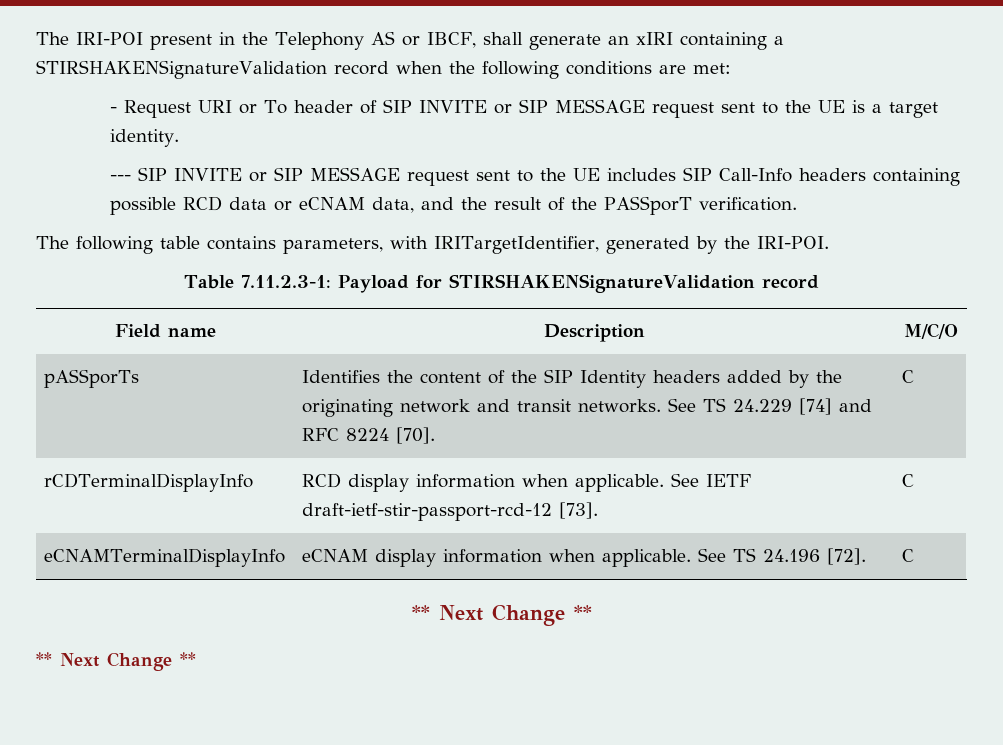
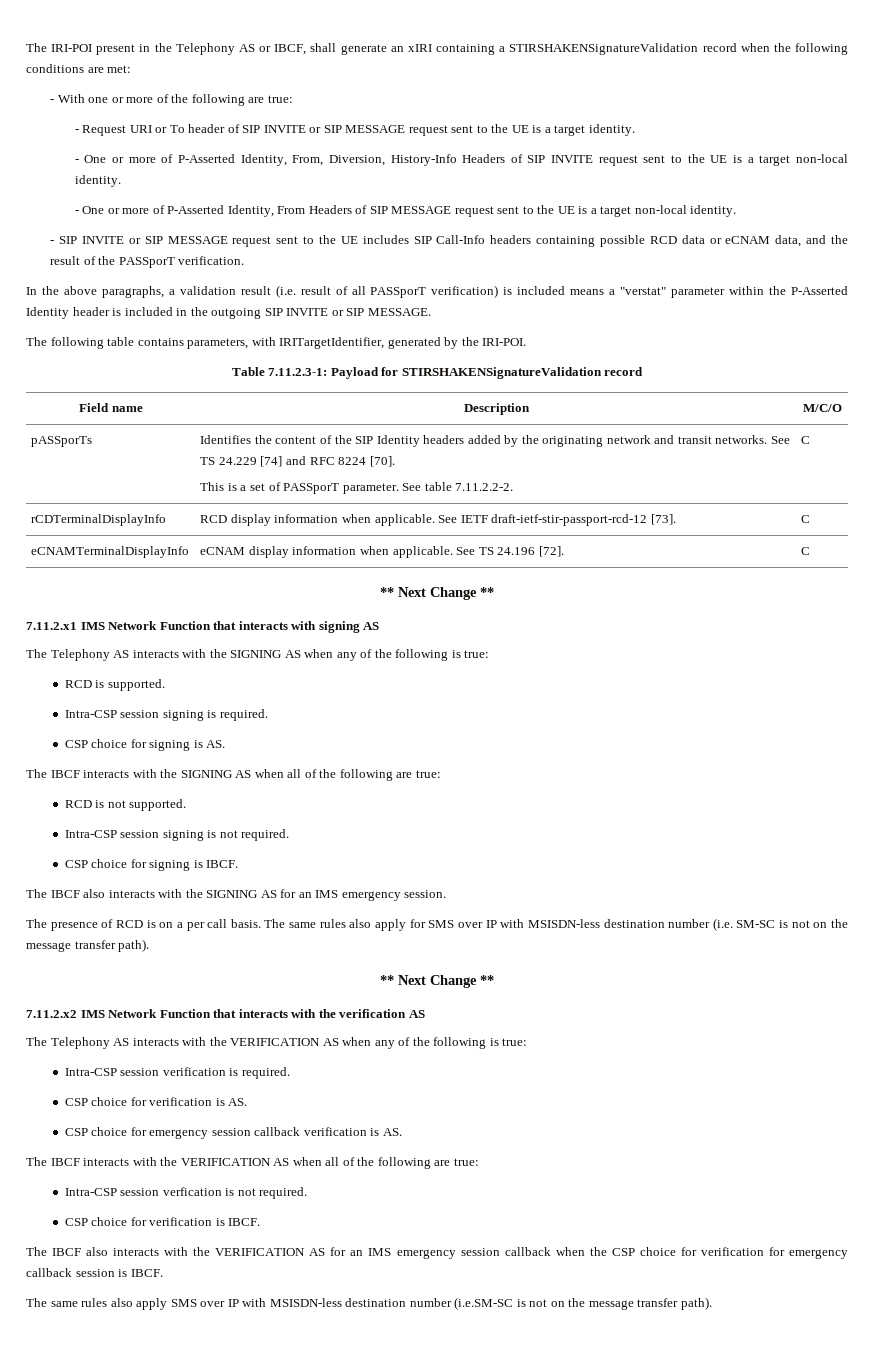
(731, 68) none -> [50,94,293,106] // - With one or more of the following are true:
[109,175,131,181] --- -> [74,154,848,166] [74,175,121,187] [74,205,737,217] [50,240,55,244] - One or more of P-Asserted Identity, From, Diversion, History-Info Headers of SIP INVITE request sent to the UE is a target non-local identity. // - One or more of P-Asserted Identity, From Headers of SIP MESSAGE request sent to the UE is a target non-local identity. // -
(797, 204) none -> [26,285,849,298] [26,307,431,319] // In the above paragraphs, a validation result (i.e. result of all PASSporT verification) is included means a "verstat" parameter within the P-Asserted Identity header is included in the outgoing SIP INVITE or SIP MESSAGE.
(436, 435) none -> [200,482,514,494] // This is a set of PASSporT parameter. See table 7.11.2.2-2.
[36,652,196,671] ** Next Change ** -> [26,621,380,633] [26,649,490,661] [64,679,165,691] [64,709,268,721] [64,739,226,751] [26,769,441,781] [64,799,187,811] [64,829,290,841] [64,859,239,871] [26,889,447,901] [26,918,848,931] [26,939,150,952] [380,975,494,988] [26,1009,425,1018] [26,1037,528,1049] [64,1067,290,1079] [64,1097,248,1106] [64,1127,402,1139] [26,1157,479,1169] [64,1187,308,1199] [64,1217,261,1226] [26,1247,848,1259] [26,1268,163,1277] [26,1297,712,1310] 7.11.2.x1 IMS Network Function that interacts with signing AS // The Telephony AS interacts with the SIGNING AS when any of the following is true: // RCD is supported. // Intra-CSP session signing is required. // CSP choice for signing is AS. // The IBCF interacts with the SIGNING AS when all of the following are true: // RCD is not supported. // Intra-CSP session signing is not required. // CSP choice for signing is IBCF. // The IBCF also interacts with the SIGNING AS for an IMS emergency session. // The presence of RCD is on a per call basis. The same rules also apply for SMS over IP with MSISDN-less destination number (i.e. SM-SC is not on the message transfer path). // ** Next Change ** // 7.11.2.x2 IMS Network Function that interacts with the verification AS // The Telephony AS interacts with the VERIFICATION AS when any of the following is true: // Intra-CSP session verification is required. // CSP choice for verification is AS. // CSP choice for emergency session callback verification is AS. // The IBCF interacts with the VERIFICATION AS when all of the following are true: // Intra-CSP session verfication is not required. // CSP choice for verification is IBCF. // The IBCF also interacts with the VERIFICATION AS for an IMS emergency session callback when the CSP choice for verification for emergency callback session is IBCF. // The same rules also apply SMS over IP with MSISDN-less destination number (i.e.SM-SC is not on the message transfer path).

